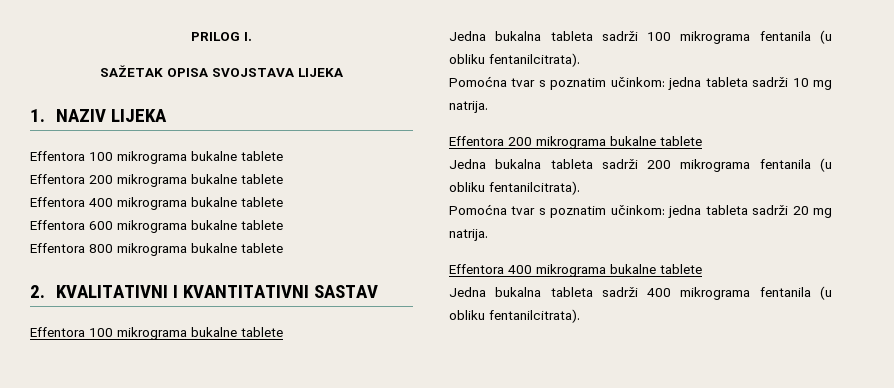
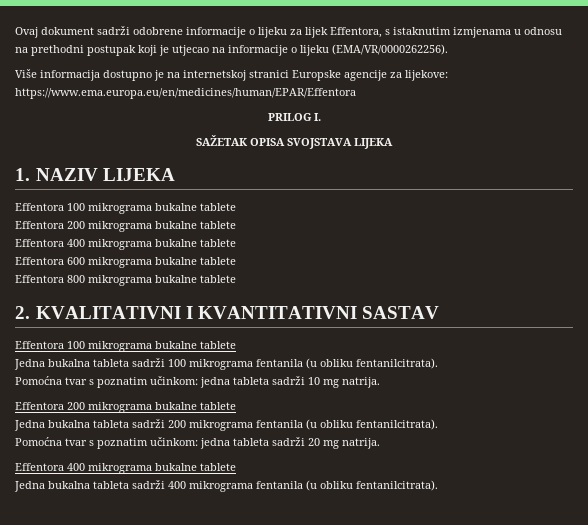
(191, 36) none -> [15,26,562,38] [15,44,448,56] [15,69,448,81] [15,88,356,99] Ovaj dokument sadrži odobrene informacije o lijeku za lijek Effentora, s istaknutim izmjenama u odnosu na prethodni postupak koji je utjecao na informacije o lijeku (EMA/VR/0000262256). // Više informacija dostupno je na internetskoj stranici Europske agencije za lijekove: https://www.ema.europa.eu/en/medicines/human/EPAR/Effentora //

